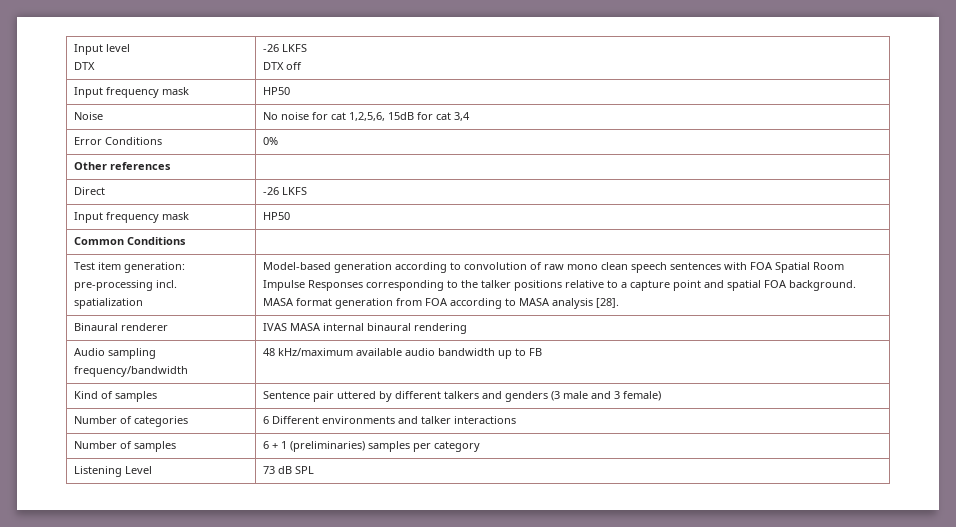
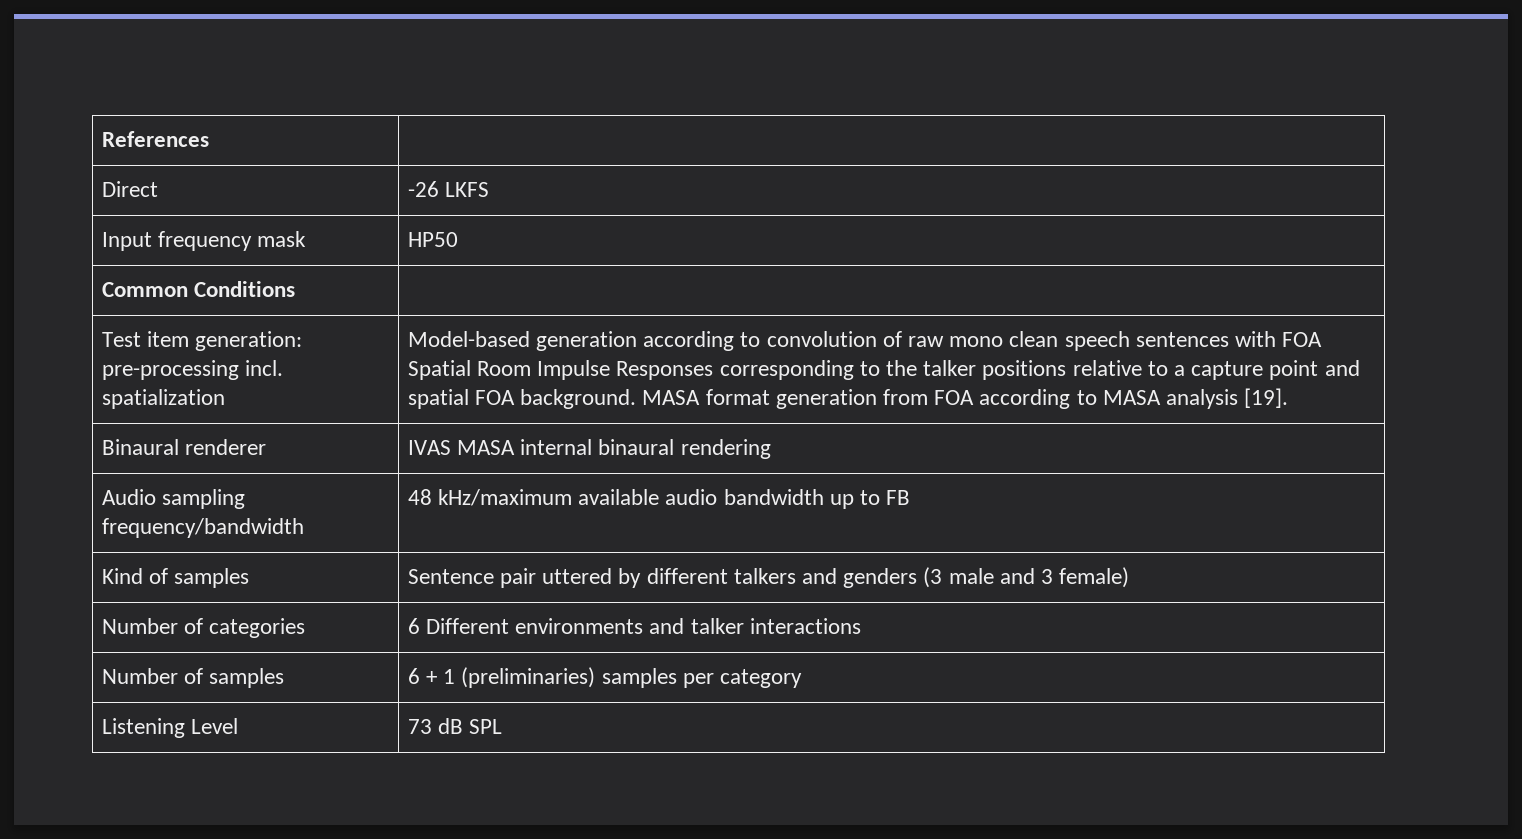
[74,44,131,55] [74,62,96,70] [263,44,308,52] [263,62,303,70] [74,87,190,98] [263,87,291,95] [74,112,104,120] [263,112,471,121] [74,137,163,145] [263,137,279,145] [74,162,172,170] Input level // DTX | -26 LKFS // DTX off // Input frequency mask | HP50 // Noise | No noise for cat 1,2,5,6, 15dB for cat 3,4 // Error Conditions | 0% // Other references -> [101,131,209,147] References
[596,298,620,308] [28]. -> [1244,388,1289,408] [19].

